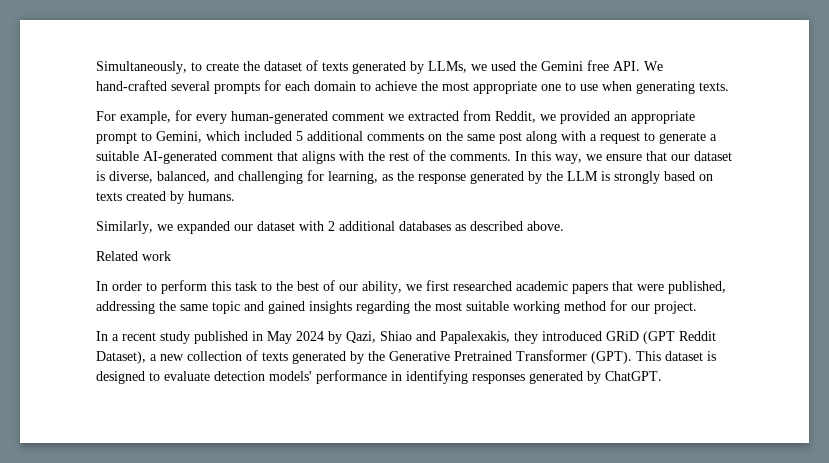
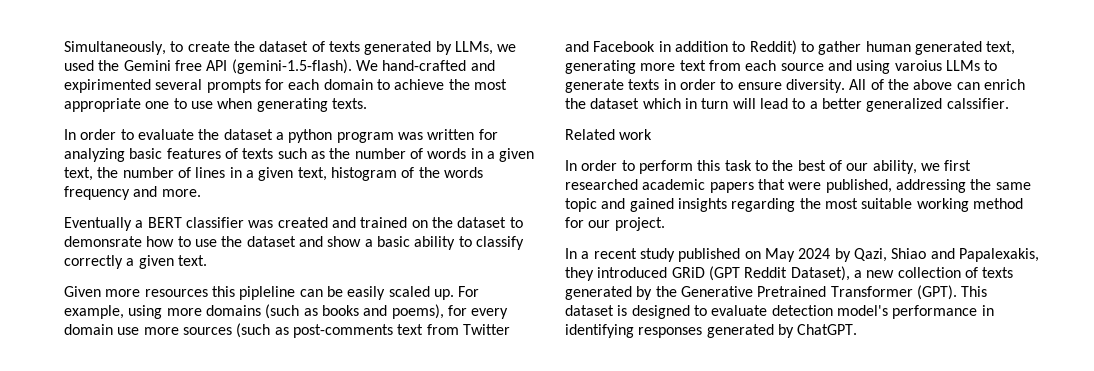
[613,61,663,71] [96,80,167,91] API. We hand-crafted -> [206,59,495,74] [64,79,151,93] API (gemini-1.5-flash). We hand-crafted and expirimented
[96,110,695,124] [96,131,717,144] [96,150,732,164] [96,170,713,184] [96,191,235,204] [96,221,564,234] For example, for every human-generated comment we extracted from Reddit, we provided an appropriate prompt to Gemini, which included 5 additional comments on the same post along with a request to generate a suitable AI-generated comment that aligns with the rest of the comments. In this way, we ensure that our dataset is diverse, balanced, and challenging for learning, as the response generated by the LLM is strongly based on texts created by humans. // Similarly, we expanded our dataset with 2 additional databases as described above. -> [64,129,498,143] [64,148,535,162] [64,167,483,181] [64,186,201,200] [64,217,523,231] [64,236,524,250] [64,255,207,269] [64,286,480,300] [64,304,509,319] [64,323,510,338] [565,40,1016,55] [565,60,998,74] [565,79,1025,93] [565,98,1009,112] In order to evaluate the dataset a python program was written for analyzing basic features of texts such as the number of words in a given text, the number of lines in a given text, histogram of the words frequency and more. // Eventually a BERT classifier was created and trained on the dataset to demonsrate how to use the dataset and show a basic ability to classify correctly a given text. // Given more resources this pipleline can be easily scaled up. For example, using more domains (such as books and poems), for every domain use more sources (such as post-comments text from Twitter and Facebook in addition to Reddit) to gather human generated text, generating more text from each source and using varoius LLMs to generate texts in order to ensure diversity. All of the above can enrich the dataset which in turn will lead to a better generalized calssifier.
[252,331,263,341] in -> [744,251,761,259] on
[269,371,312,381] models' -> [836,305,888,316] model's

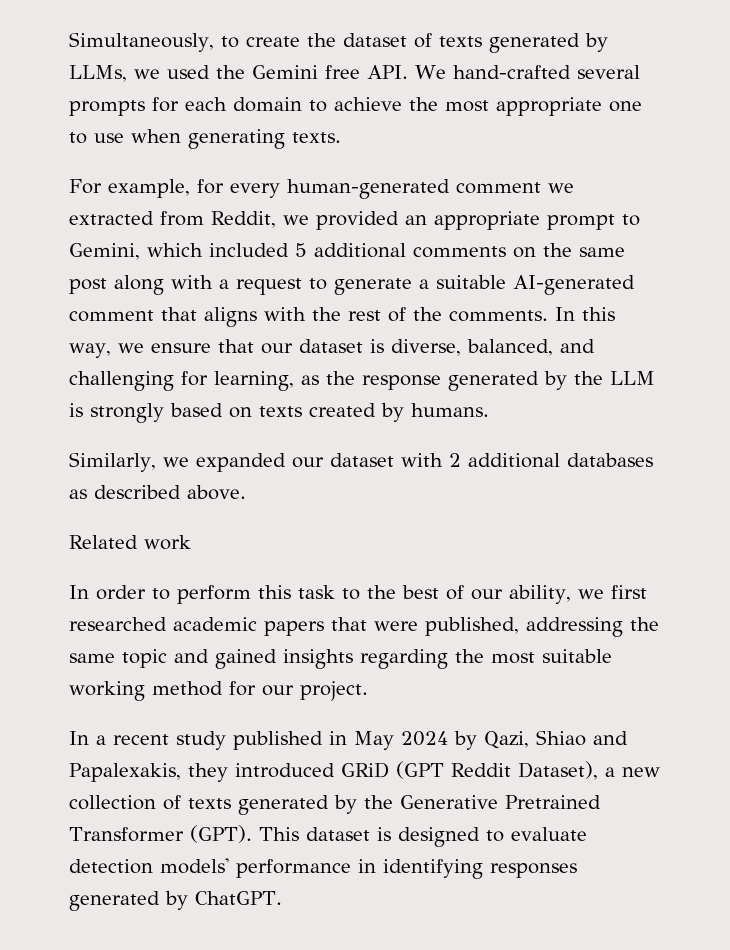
[206,59,495,74] [64,79,151,93] API (gemini-1.5-flash). We hand-crafted and expirimented -> [367,65,571,79] API. We hand-crafted
[64,129,498,143] [64,148,535,162] [64,167,483,181] [64,186,201,200] [64,217,523,231] [64,236,524,250] [64,255,207,269] [64,286,480,300] [64,304,509,319] [64,323,510,338] [565,40,1016,55] [565,60,998,74] [565,79,1025,93] [565,98,1009,112] In order to evaluate the dataset a python program was written for analyzing basic features of texts such as the number of words in a given text, the number of lines in a given text, histogram of the words frequency and more. // Eventually a BERT classifier was created and trained on the dataset to demonsrate how to use the dataset and show a basic ability to classify correctly a given text. // Given more resources this pipleline can be easily scaled up. For example, using more domains (such as books and poems), for every domain use more sources (such as post-comments text from Twitter and Facebook in addition to Reddit) to gather human generated text, generating more text from each source and using varoius LLMs to generate texts in order to ensure diversity. All of the above can enrich the dataset which in turn will lead to a better generalized calssifier. -> [69,179,574,199] [69,211,640,230] [69,243,625,260] [69,275,635,295] [69,307,615,327] [69,339,595,358] [69,371,655,391] [69,403,489,423] [69,452,653,472] [69,485,246,500] For example, for every human-generated comment we extracted from Reddit, we provided an appropriate prompt to Gemini, which included 5 additional comments on the same post along with a request to generate a suitable AI-generated comment that aligns with the rest of the comments. In this way, we ensure that our dataset is diverse, balanced, and challenging for learning, as the response generated by the LLM is strongly based on texts created by humans. // Similarly, we expanded our dataset with 2 additional databases as described above.
[744,251,761,259] on -> [329,731,347,745] in
[836,305,888,316] model's -> [160,858,229,874] models'

